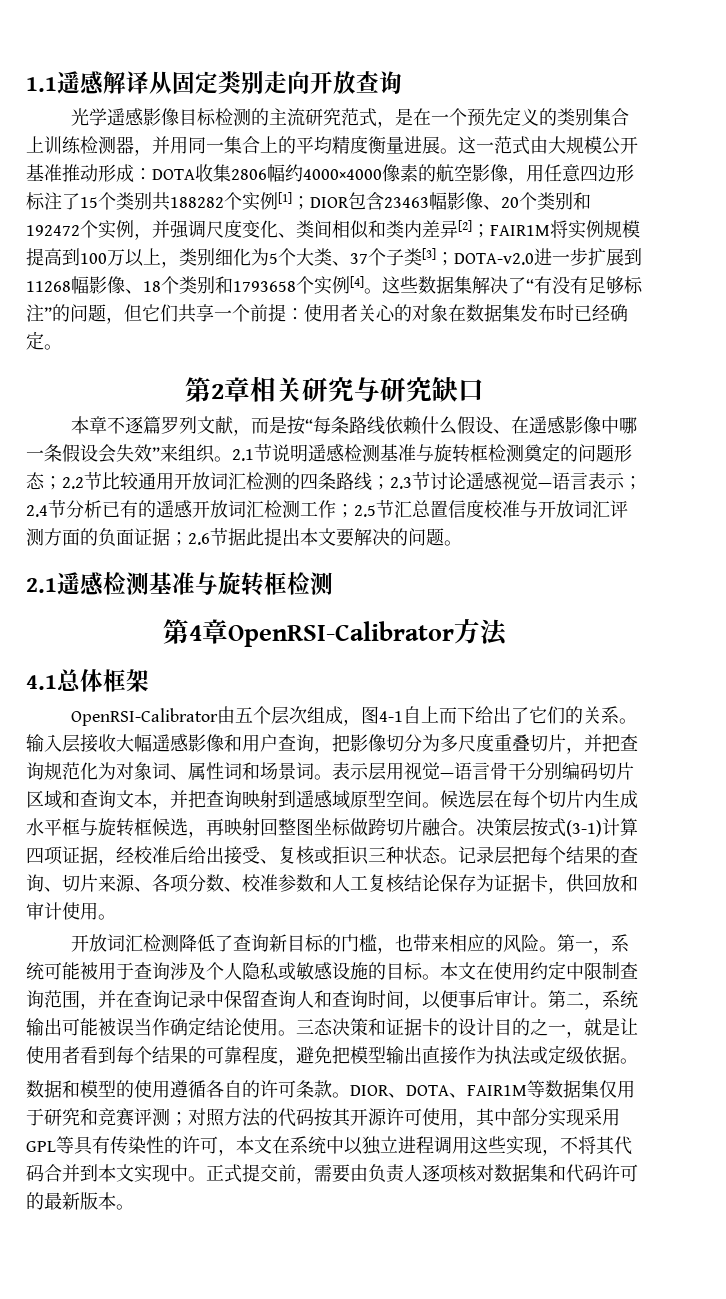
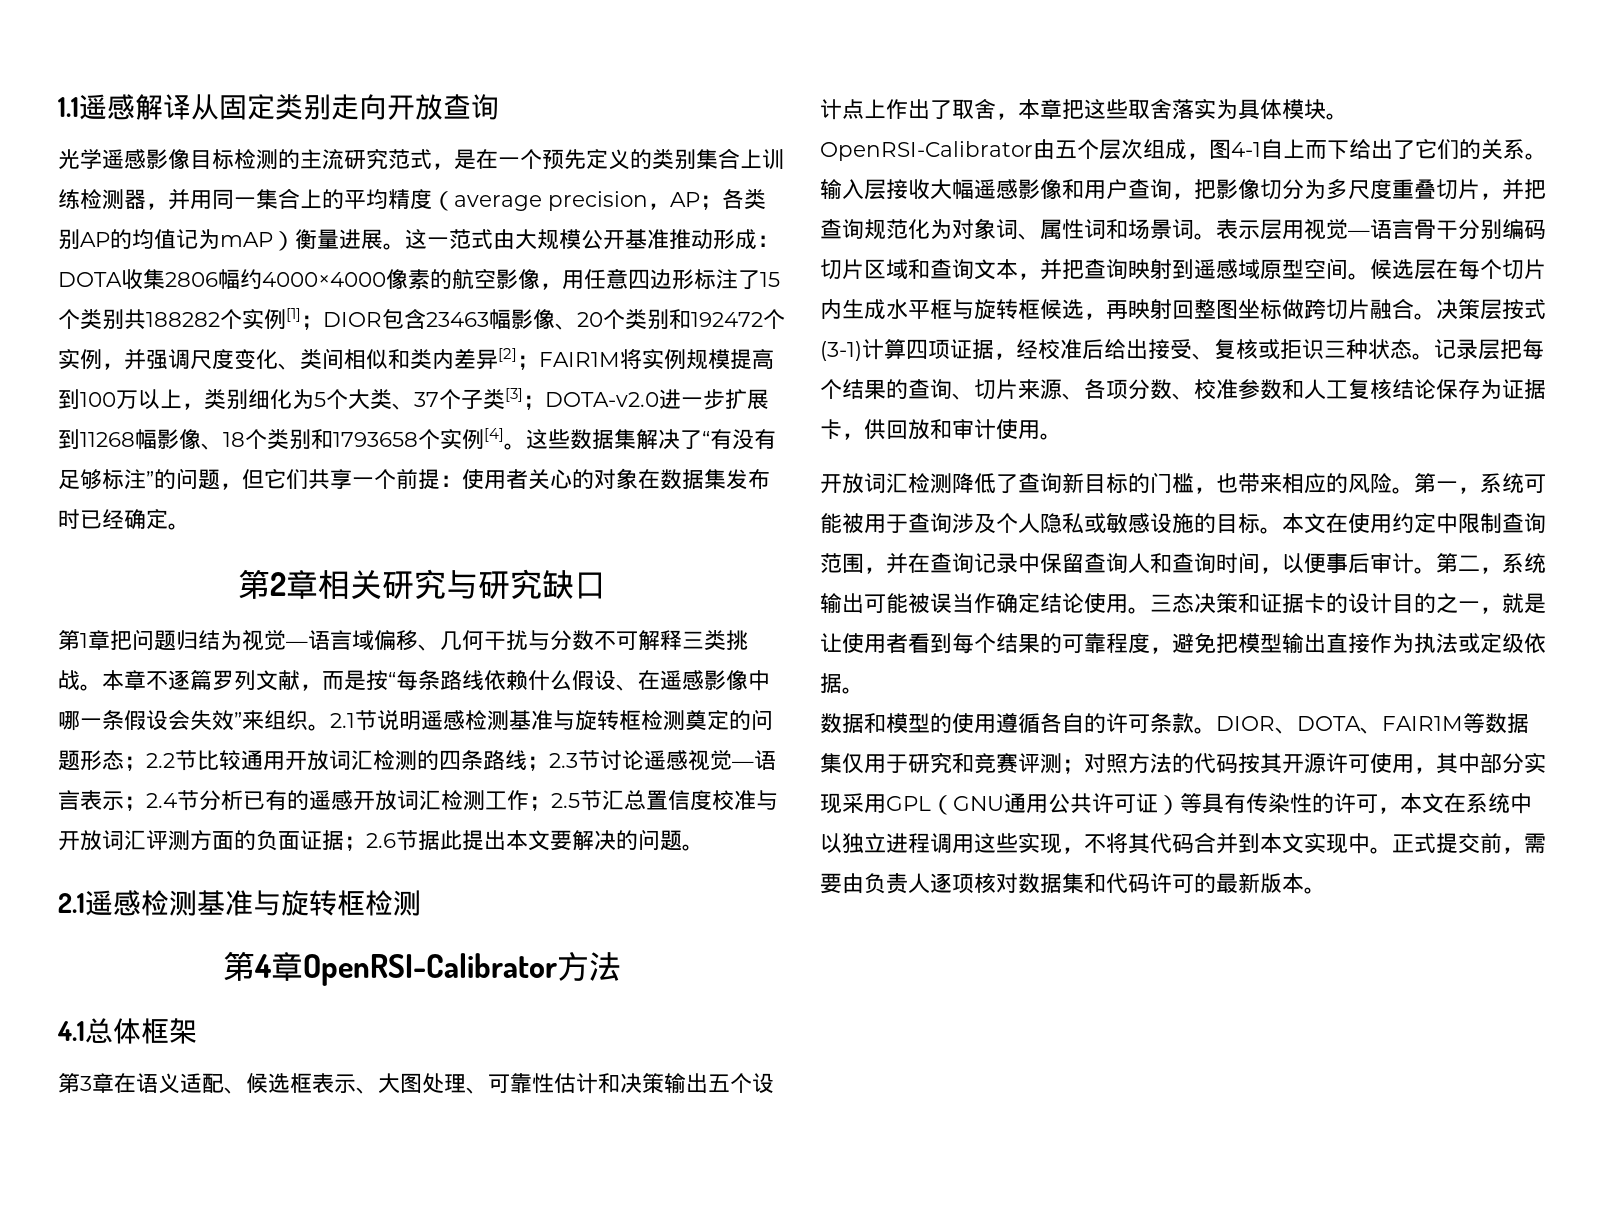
(368, 145) none -> [432,189,766,211] [58,229,295,251] （average precision，AP；各类别AP的均值记为mAP）
(484, 390) none -> [58,629,748,651] [58,670,102,691] 第1章把问题归结为视觉—语言域偏移、几何干扰与分数不可解释三类挑战。
(149, 680) none -> [58,1073,774,1094] [820,99,1348,120] 第3章在语义适配、候选框表示、大图处理、可靠性估计和决策输出五个设计点上作出了取舍，本章把这些取舍落实为具体模块。
(56, 1146) none -> [931,793,1180,815] （GNU通用公共许可证）

